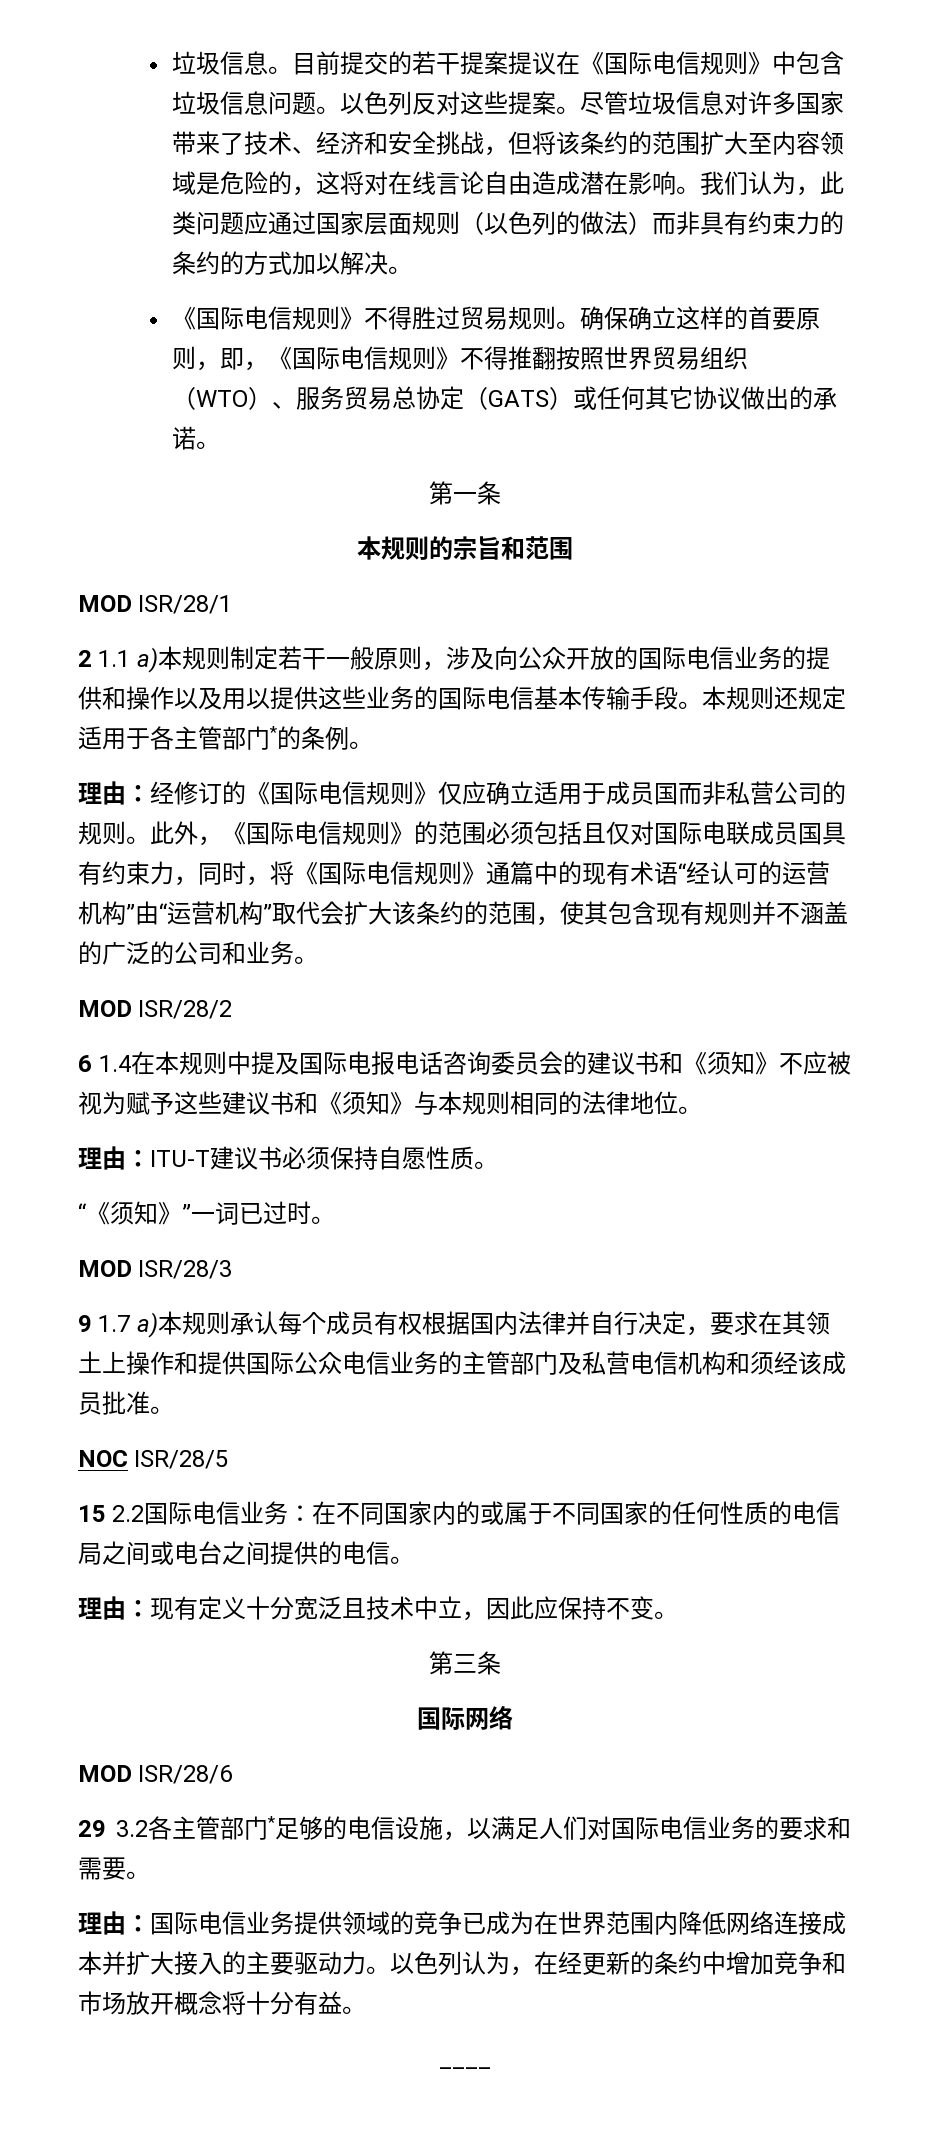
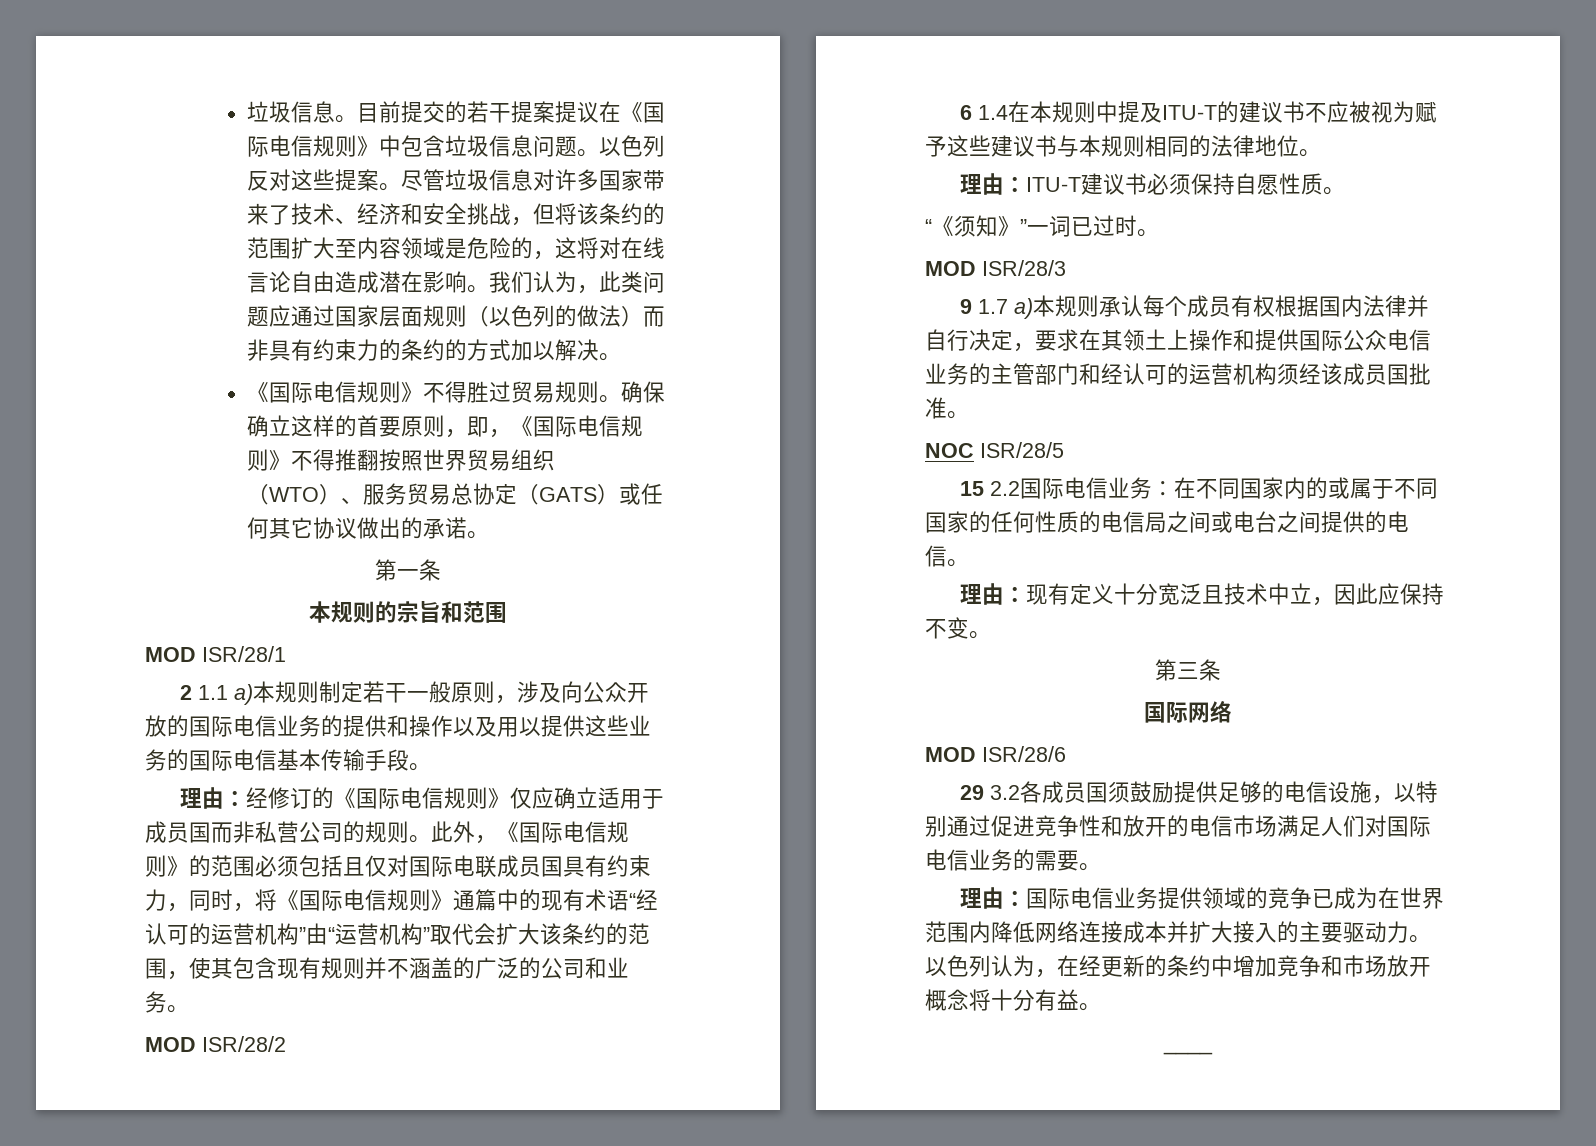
[702,686,846,710] [78,726,373,750] 本规则还规定适用于各主管部门*的条例。 -> (431, 767) none
[299,1051,779,1075] 国际电报电话咨询委员会的建议书和《须知》 -> [1162,101,1306,123] ITU-T的建议书
[294,1091,414,1115] 和《须知》 -> (1057, 146) none
[558,1351,750,1375] 及私营电信机构和 -> [1079,363,1277,385] 和经认可的运营机构
(102, 1403) none -> [1387,364,1409,385] 国
[172,1816,275,1840] 主管部门* -> [1042,781,1219,803] 成员国须鼓励提供
(491, 1828) none -> [1416,781,1439,803] [925,815,1277,837] 特别通过促进竞争性和放开的电信市场
[779,1816,851,1840] 要求和 -> (1035, 860) none

